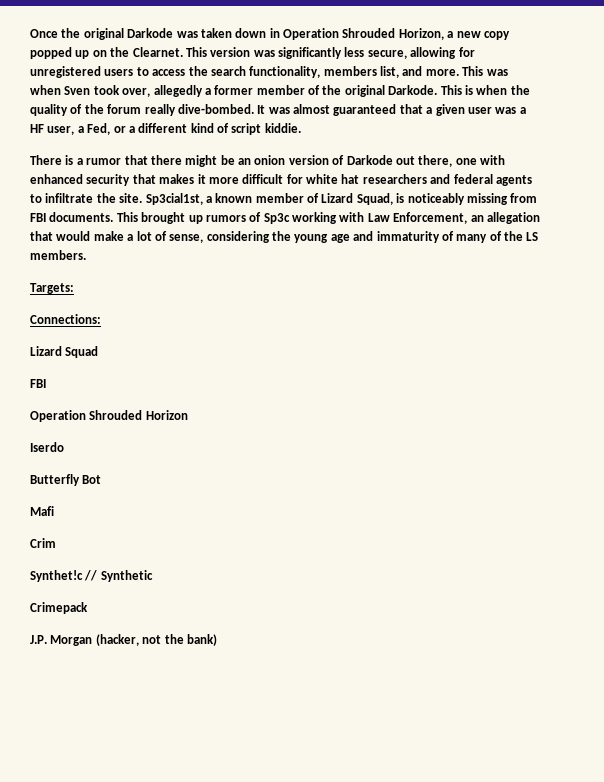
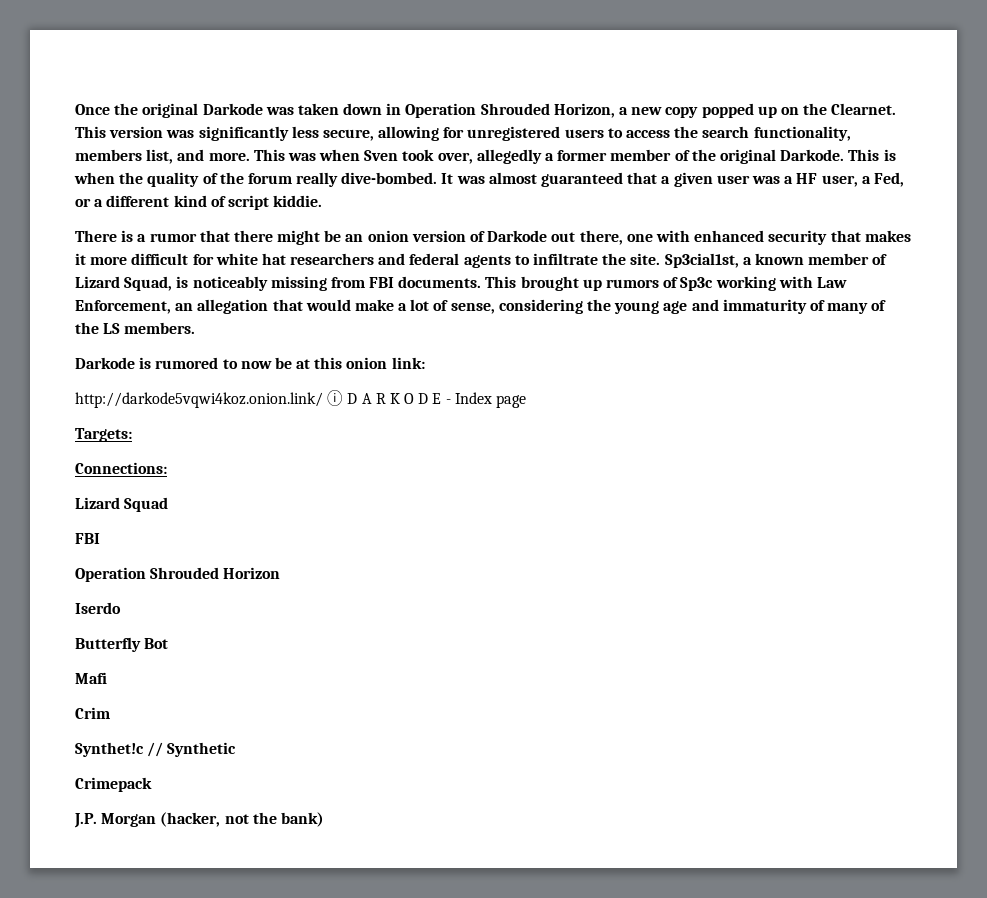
(86, 255) none -> [75,357,425,369] [75,390,527,408] // Darkode is rumored to now be at this onion link: // http://darkode5vqwi4koz.onion.link/ ⓘ D A R K O D E - Index page

